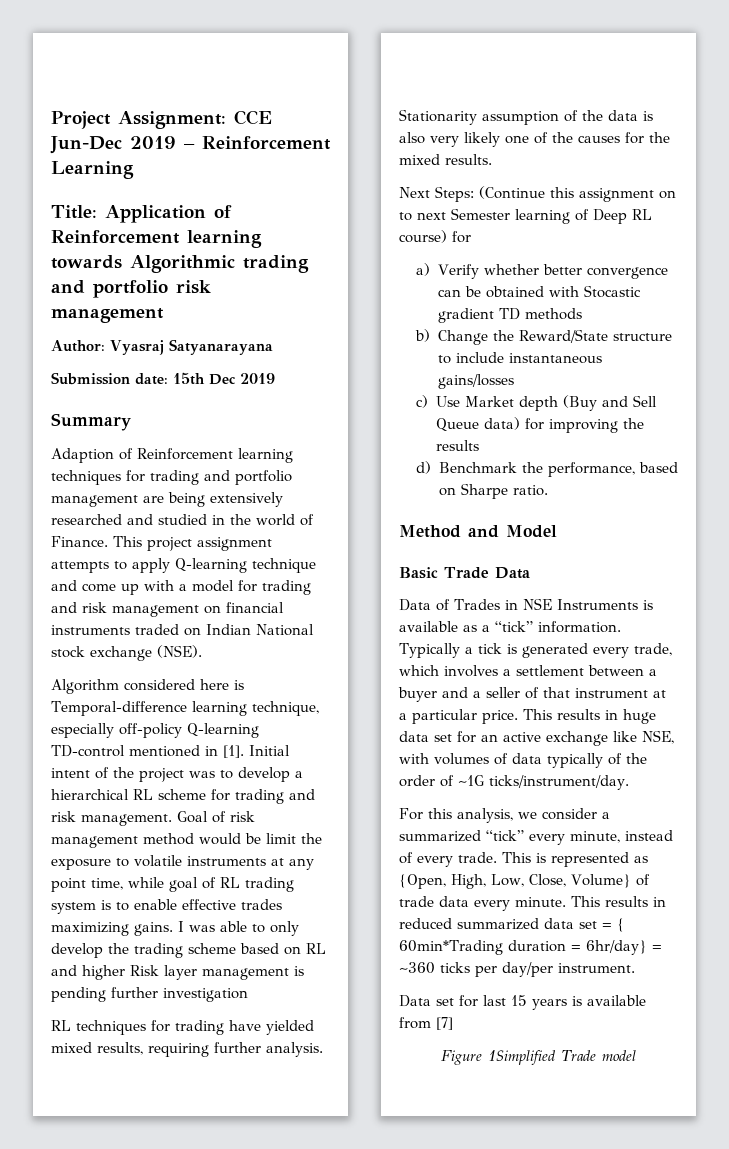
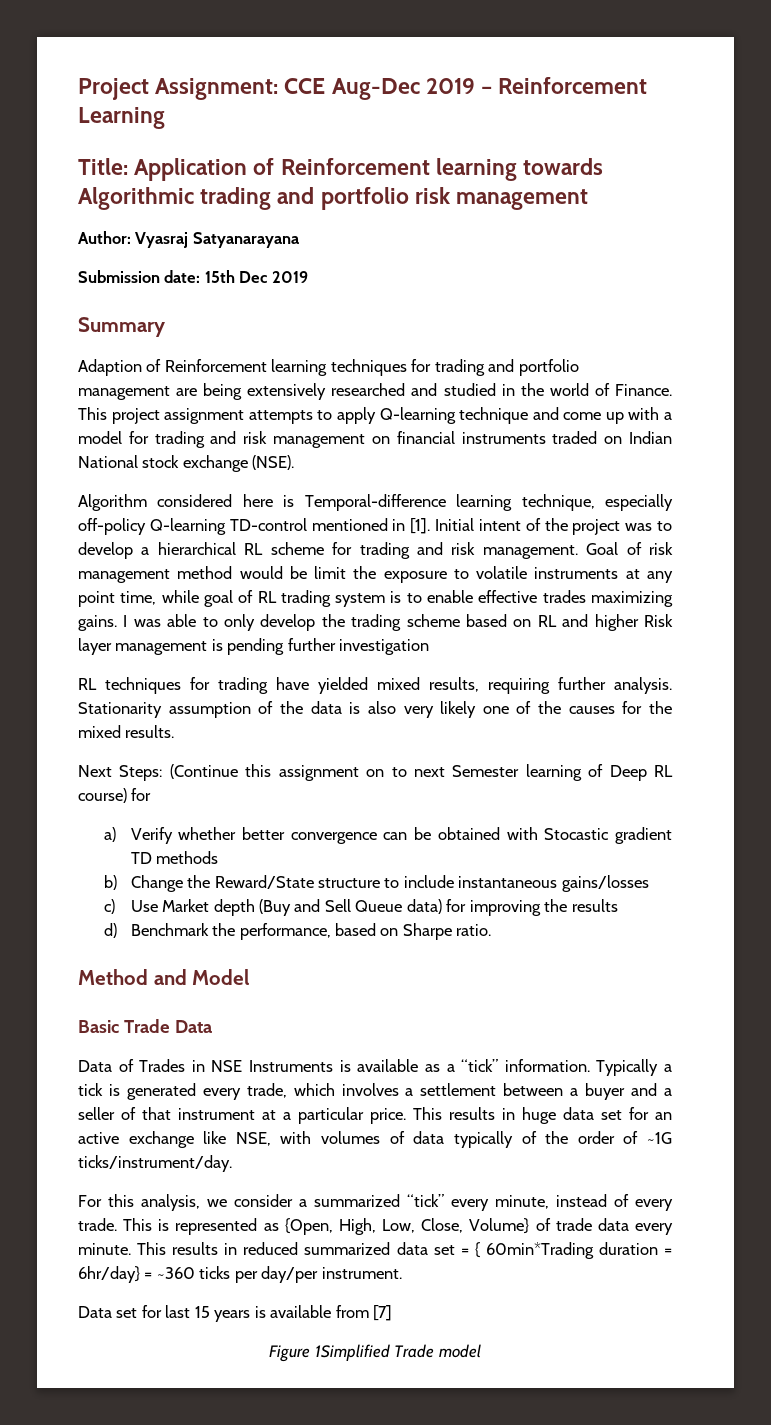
[50,136,122,154] Jun-Dec -> [331,78,420,100] Aug-Dec

